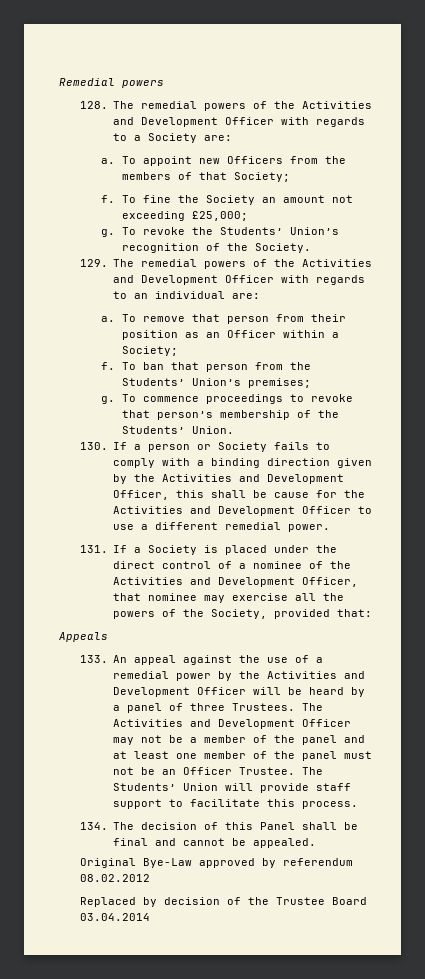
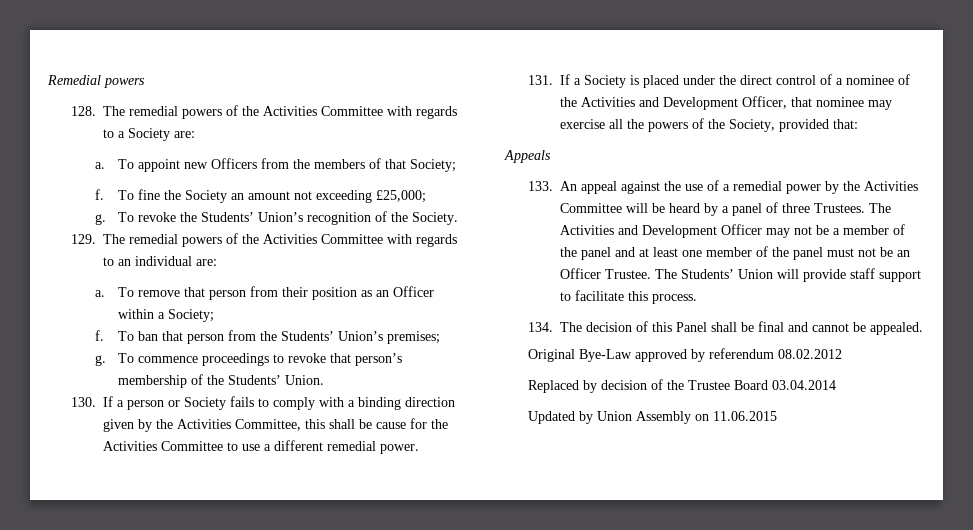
[113,117,275,127] and Development Officer -> [321,106,384,116] Committee
[113,275,275,285] and Development Officer -> [321,234,384,244] Committee
[239,474,345,484] [113,490,170,500] and Development Officer, -> [235,419,302,431] Committee,
[190,506,352,516] and Development Officer -> [161,441,224,451] Committee
[344,671,366,679] [113,687,247,697] and Development Officer -> [560,203,623,213] Committee
(150, 917) none -> [528,411,778,424] // Updated by Union Assembly on 11.06.2015

